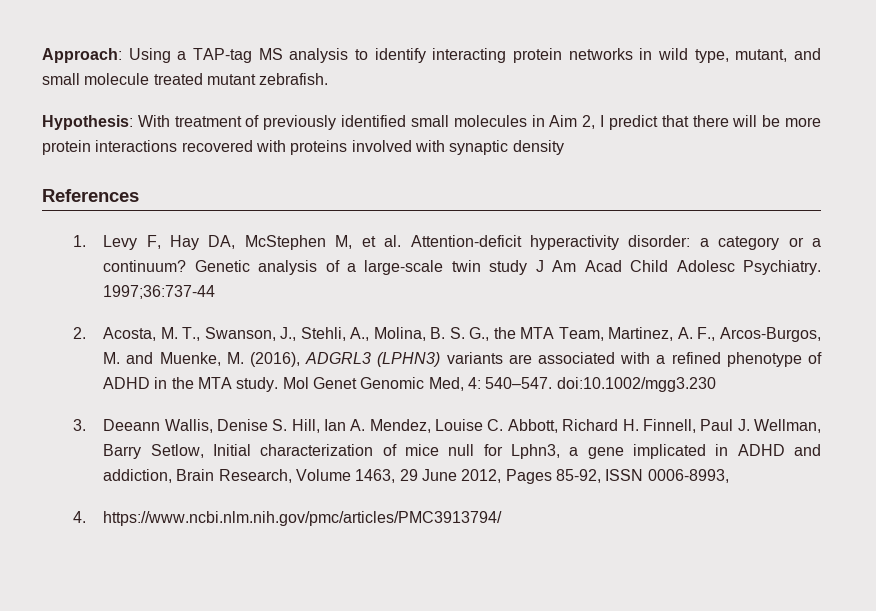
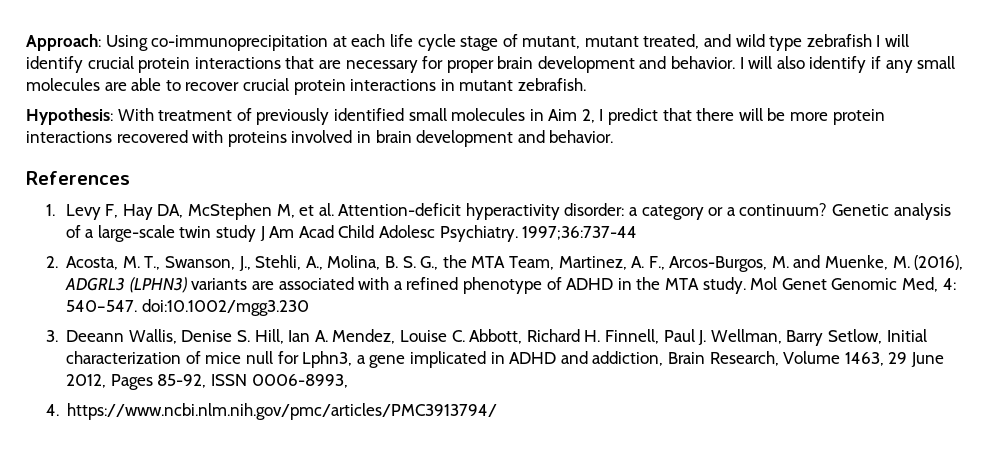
[177,48,821,63] [42,73,203,85] a TAP-tag MS analysis to identify interacting protein networks in wild type, mutant, and small molecule treated -> [151,34,910,51] [26,56,956,73] [26,78,455,95] co-immunoprecipitation at each life cycle stage of mutant, mutant treated, and wild type zebrafish I will identify crucial protein interactions that are necessary for proper brain development and behavior. I will also identify if any small molecules are able to recover crucial protein interactions in
[414,140,564,155] with synaptic density -> [356,130,614,147] in brain development and behavior.

